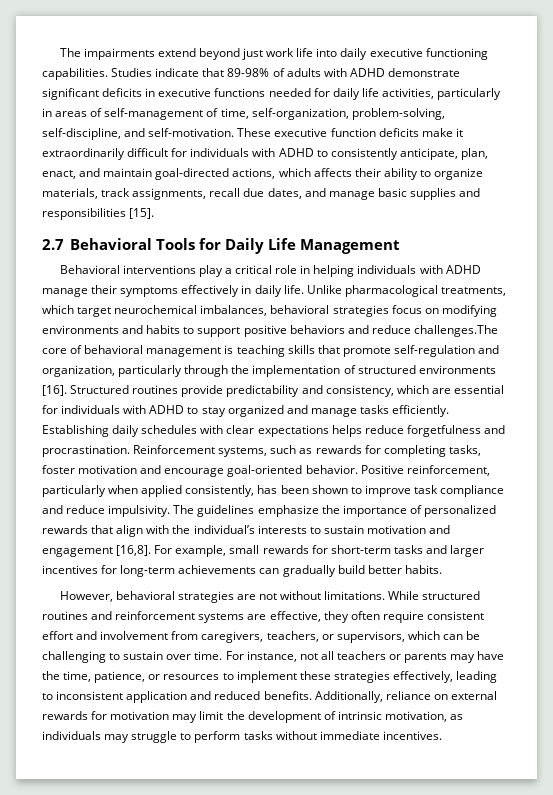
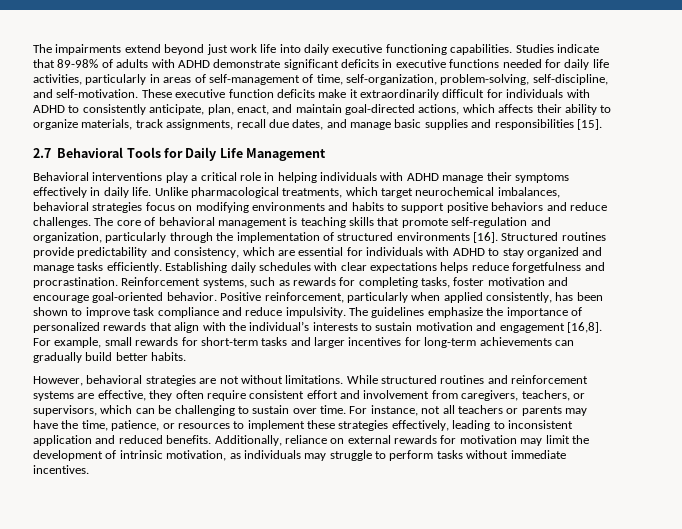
[413,325,498,337] challenges.The -> [33,217,114,228] challenges. The

